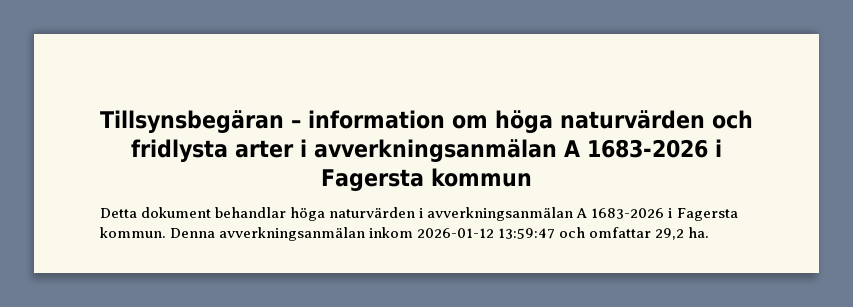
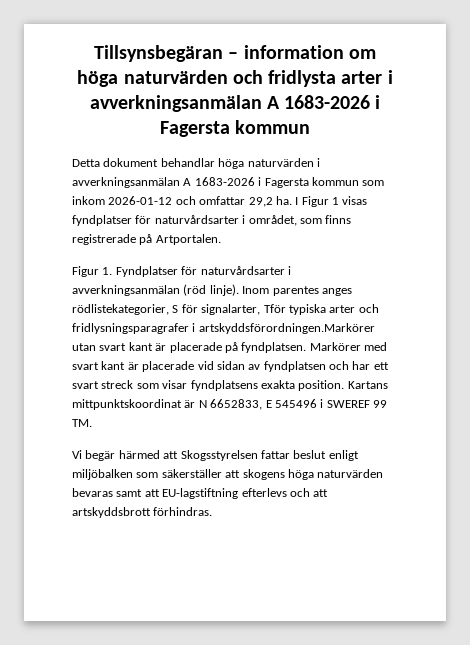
[100,227,366,241] kommun. Denna avverkningsanmälan -> [311,177,385,186] kommun som
[498,228,556,239] 13:59:47 -> (173, 200) none
(710, 232) none -> [295,196,368,207] [72,215,352,226] [72,234,221,245] [72,266,291,277] [72,284,352,296] [72,304,379,315] [72,323,375,334] [72,342,387,353] [72,361,389,372] [72,380,388,391] [72,399,387,410] [72,419,92,427] [72,450,359,461] [72,469,384,480] [72,488,329,499] [72,507,213,518] I Figur 1 visas fyndplatser för naturvårdsarter i området, som finns registrerade på Artportalen. // Figur 1. Fyndplatser för naturvårdsarter i avverkningsanmälan (röd linje). Inom parentes anges rödlistekategorier, S för signalarter, Tför typiska arter och fridlysningsparagrafer i artskyddsförordningen.Markörer utan svart kant är placerade på fyndplatsen. Markörer med svart kant är placerade vid sidan av fyndplatsen och har ett svart streck som visar fyndplatsens exakta position. Kartans mittpunktskoordinat är N 6652833, E 545496 i SWEREF 99 TM. // Vi begär härmed att Skogsstyrelsen fattar beslut enligt miljöbalken som säkerställer att skogens höga naturvärden bevaras samt att EU-lagstiftning efterlevs och att artskyddsbrott förhindras.

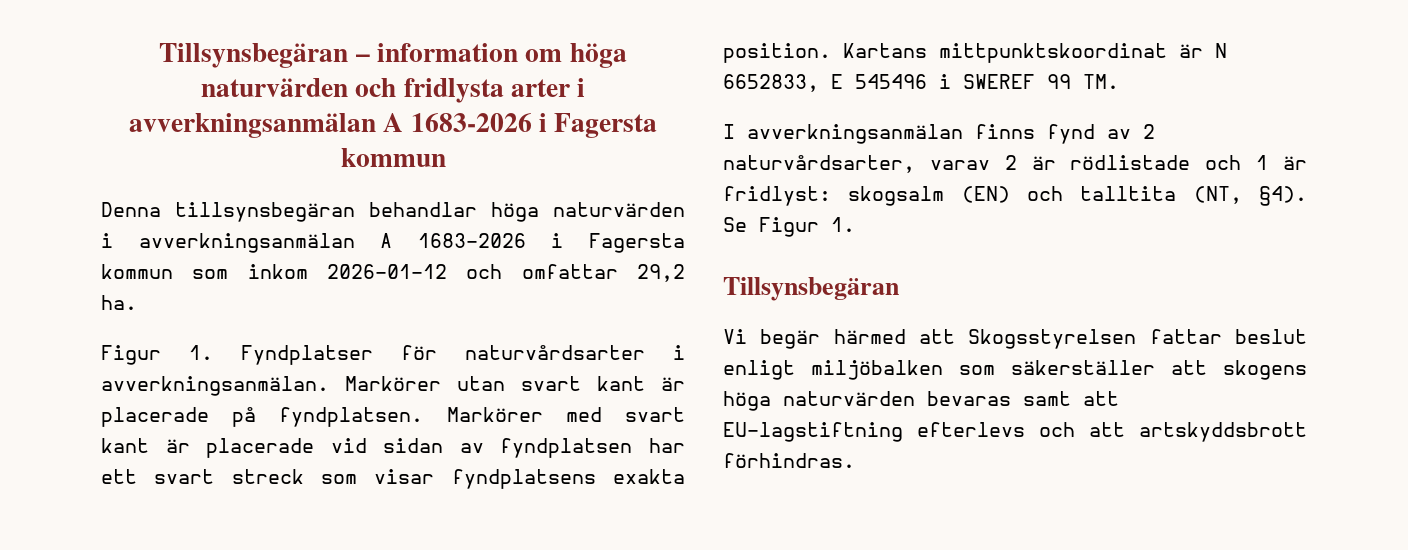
[72,158,159,167] Detta dokument -> [101,202,355,222] Denna tillsynsbegäran
[295,196,368,207] [72,215,352,226] [72,234,221,245] I Figur 1 visas fyndplatser för naturvårdsarter i området, som finns registrerade på Artportalen. -> (137, 302) none
[72,284,352,296] [72,304,379,315] [72,323,375,334] avverkningsanmälan (röd linje). Inom parentes anges rödlistekategorier, S för signalarter, Tför typiska arter och fridlysningsparagrafer i artskyddsförordningen.Markörer -> [101,376,441,396] avverkningsanmälan. Markörer
[329,361,349,370] och -> (633, 448) none
(92, 423) none -> [723,124,1155,144] [723,155,1307,173] [723,186,1307,206] [723,217,855,237] [723,277,899,301] // I avverkningsanmälan finns fynd av 2 naturvårdsarter, varav 2 är rödlistade och 1 är fridlyst: skogsalm (EN) och talltita (NT, §4). Se Figur 1. // Tillsynsbegäran

